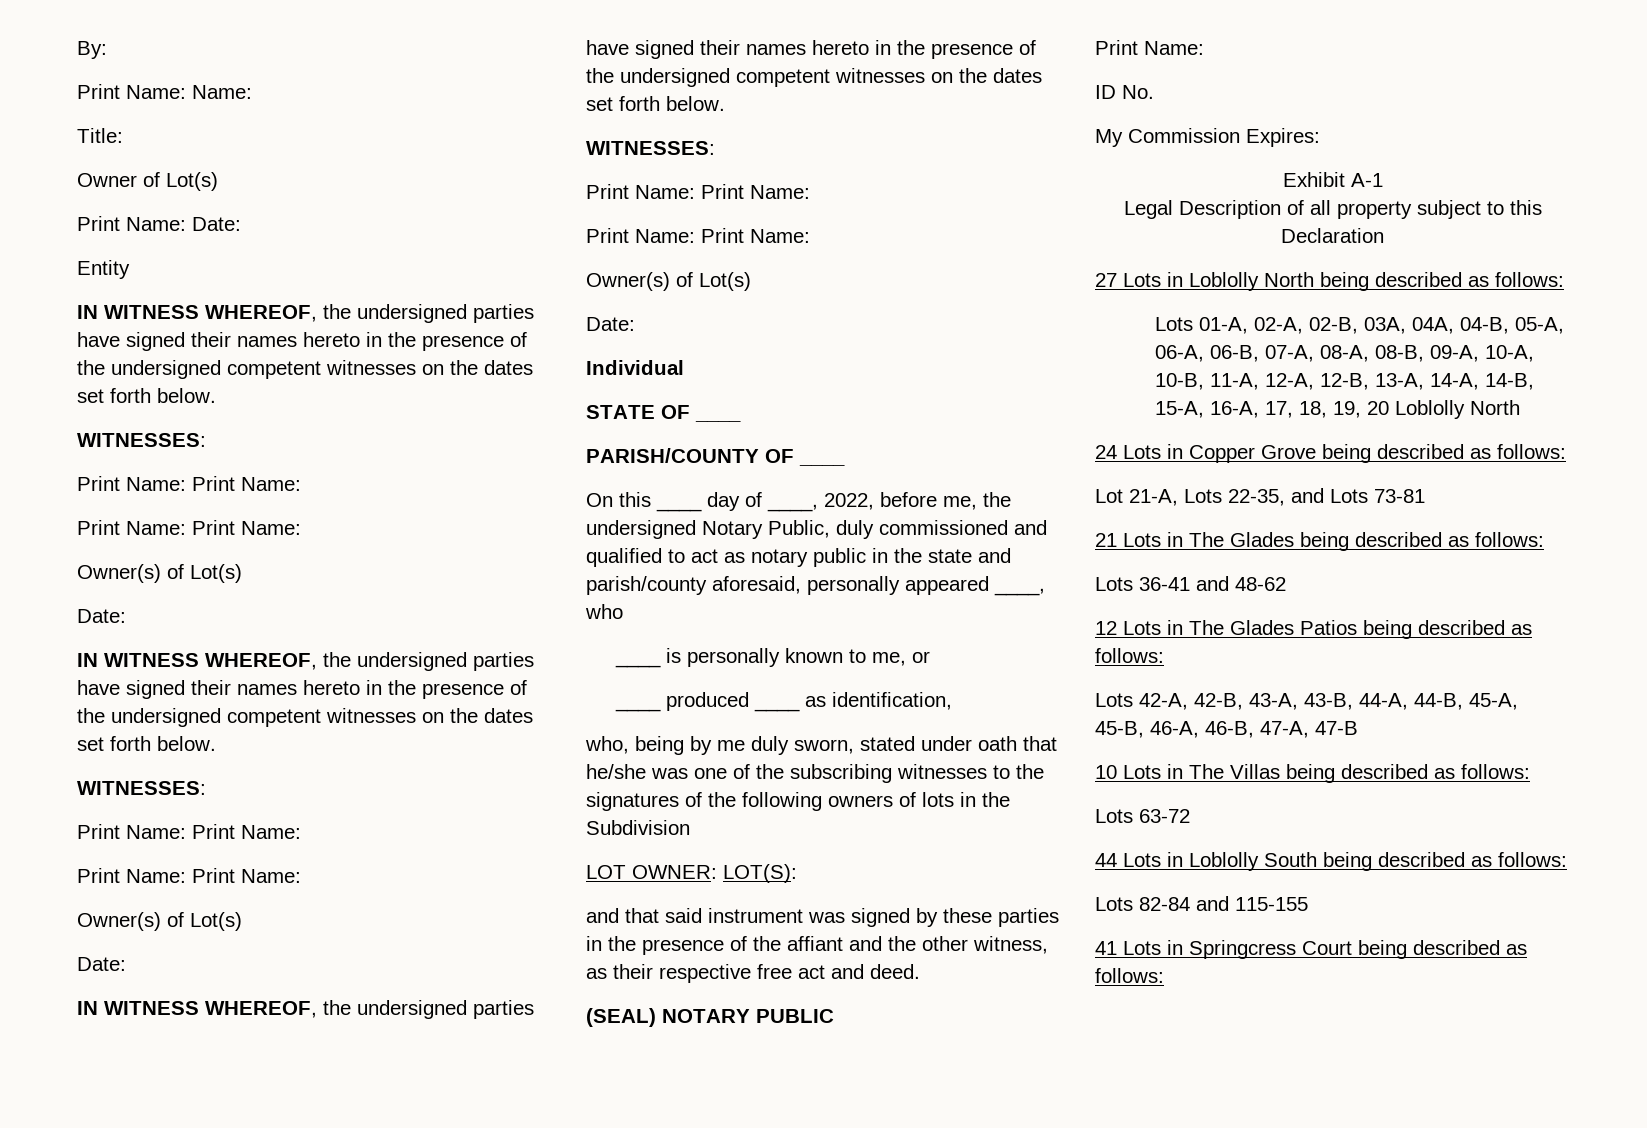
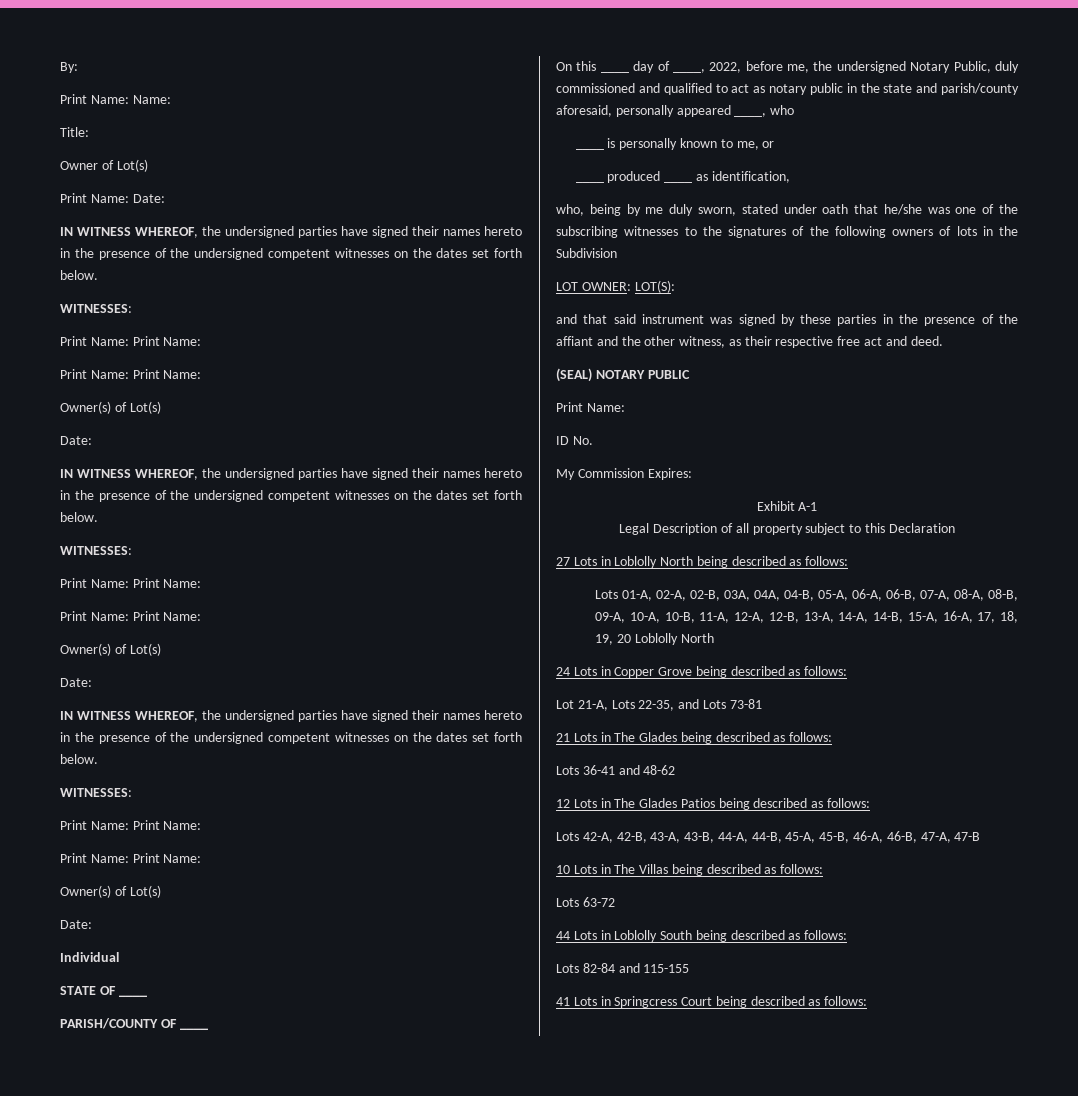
[77,260,130,279] // Entity -> (165, 198) none

